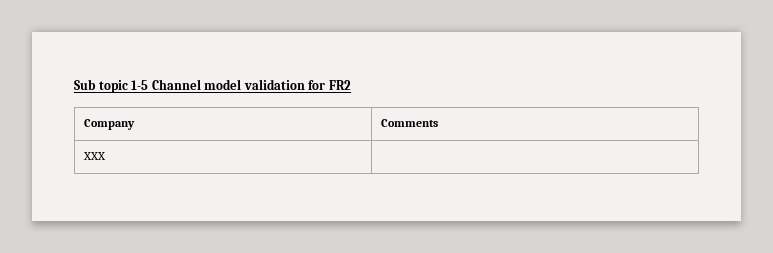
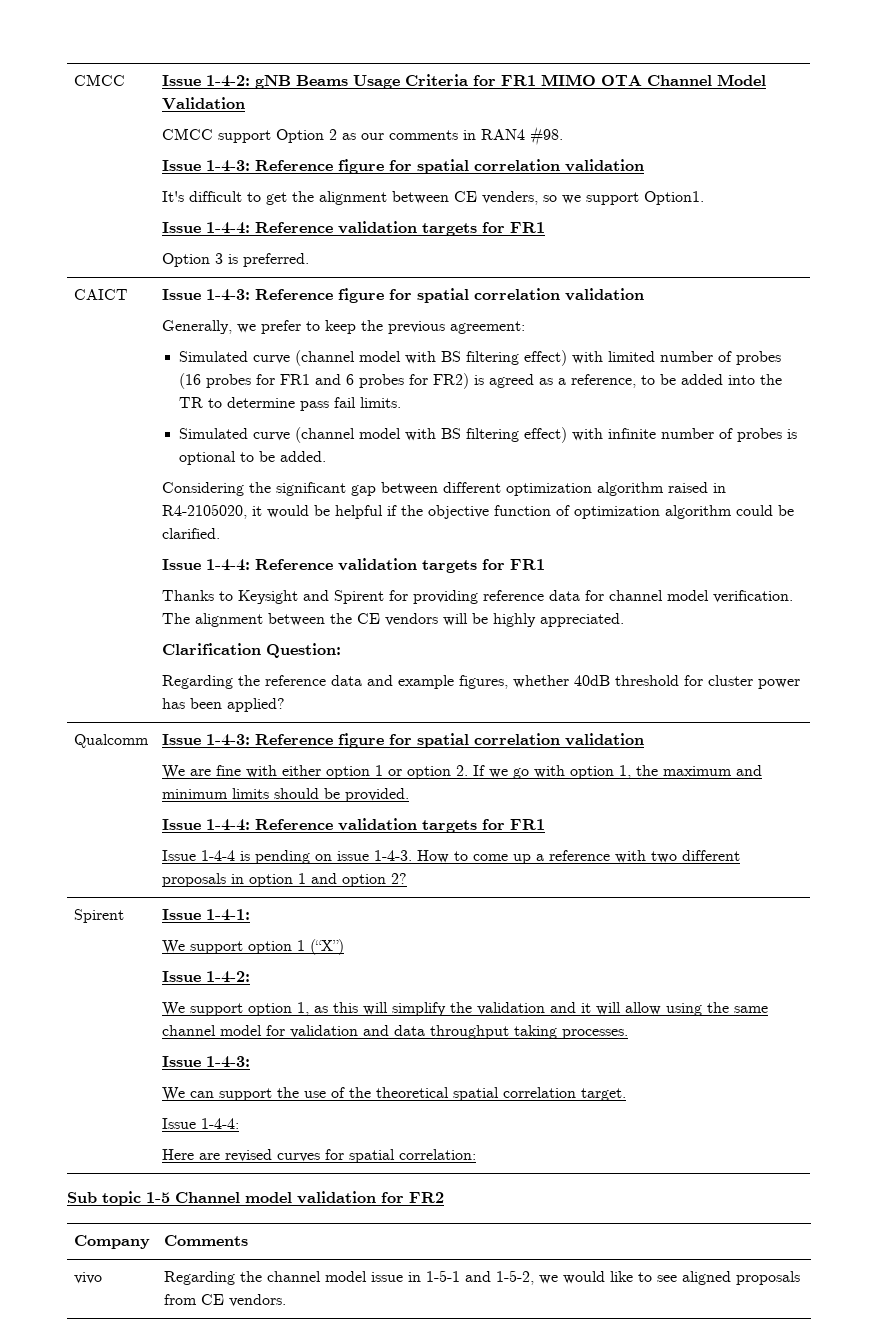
(74, 84) none -> [73,74,125,86] [161,74,766,89] [161,97,245,110] [161,126,563,146] [161,159,644,174] [161,191,704,205] [161,221,545,236] [161,253,309,267] [73,289,128,300] [161,288,644,303] [161,320,525,334] [179,350,782,366] [179,373,783,389] [179,397,402,411] [179,427,798,443] [179,451,327,465] [161,482,726,496] [161,504,794,519] [161,528,220,539] [161,558,545,573] [161,590,793,604] [161,613,624,627] [161,643,341,658] [161,675,800,689] [161,698,285,712] [73,734,149,748] [161,733,644,748] [161,765,762,779] [161,788,409,802] [161,818,545,833] [161,850,740,864] [161,873,407,887] [73,909,124,923] [161,909,250,921] [161,939,344,955] [161,971,250,983] [161,1002,768,1016] [161,1025,628,1039] [161,1056,250,1068] [161,1087,626,1101] [161,1118,239,1129] [161,1149,476,1163] CMCC | Issue 1-4-2: gNB Beams Usage Criteria for FR1 MIMO OTA Channel Model Validation // CMCC support Option 2 as our comments in RAN4 #98. // Issue 1-4-3: Reference figure for spatial correlation validation // It's difficult to get the alignment between CE venders, so we support Option1. // Issue 1-4-4: Reference validation targets for FR1 // Option 3 is preferred. // CAICT | Issue 1-4-3: Reference figure for spatial correlation validation // Generally, we prefer to keep the previous agreement: // Simulated curve (channel model with BS filtering effect) with limited number of probes (16 probes for FR1 and 6 probes for FR2) is agreed as a reference, to be added into the TR to determine pass fail limits. // Simulated curve (channel model with BS filtering effect) with infinite number of probes is optional to be added. // Considering the significant gap between different optimization algorithm raised in R4-2105020, it would be helpful if the objective function of optimization algorithm could be clarified. // Issue 1-4-4: Reference validation targets for FR1 // Thanks to Keysight and Spirent for providing reference data for channel model verification. The alignment between the CE vendors will be highly appreciated. // Clarification Question: // Regarding the reference data and example figures, whether 40dB threshold for cluster power has been applied? // Qualcomm | Issue 1-4-3: Reference figure for spatial correlation validation // We are fine with either option 1 or option 2. If we go with option 1, the maximum and minimum limits should be provided. // Issue 1-4-4: Reference validation targets for FR1 // Issue 1-4-4 is pending on issue 1-4-3. How to come up a reference with two different proposals in option 1 and option 2? // Spirent | Issue 1-4-1: // We support option 1 (“X”) // Issue 1-4-2: // We support option 1, as this will simplify the validation and it will allow using the same channel model for validation and data throughput taking processes. // Issue 1-4-3: // We can support the use of the theoretical spatial correlation target. // Issue 1-4-4: // Here are revised curves for spatial correlation: //
[83,152,107,160] XXX | -> [73,1272,102,1284] [163,1270,800,1285] [163,1294,286,1307] vivo | Regarding the channel model issue in 1-5-1 and 1-5-2, we would like to see aligned proposals from CE vendors.

